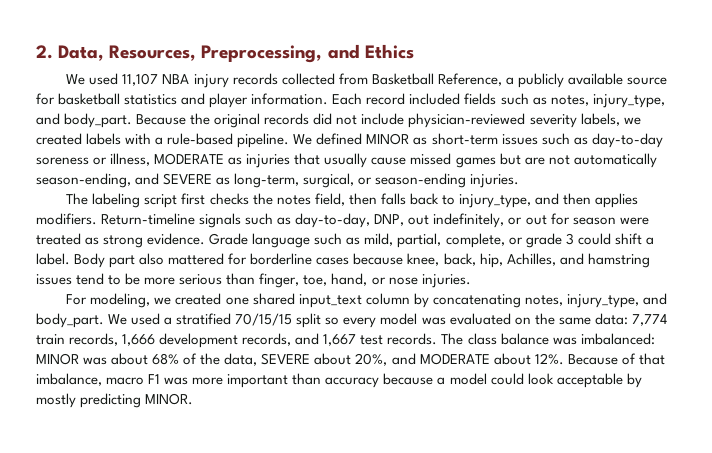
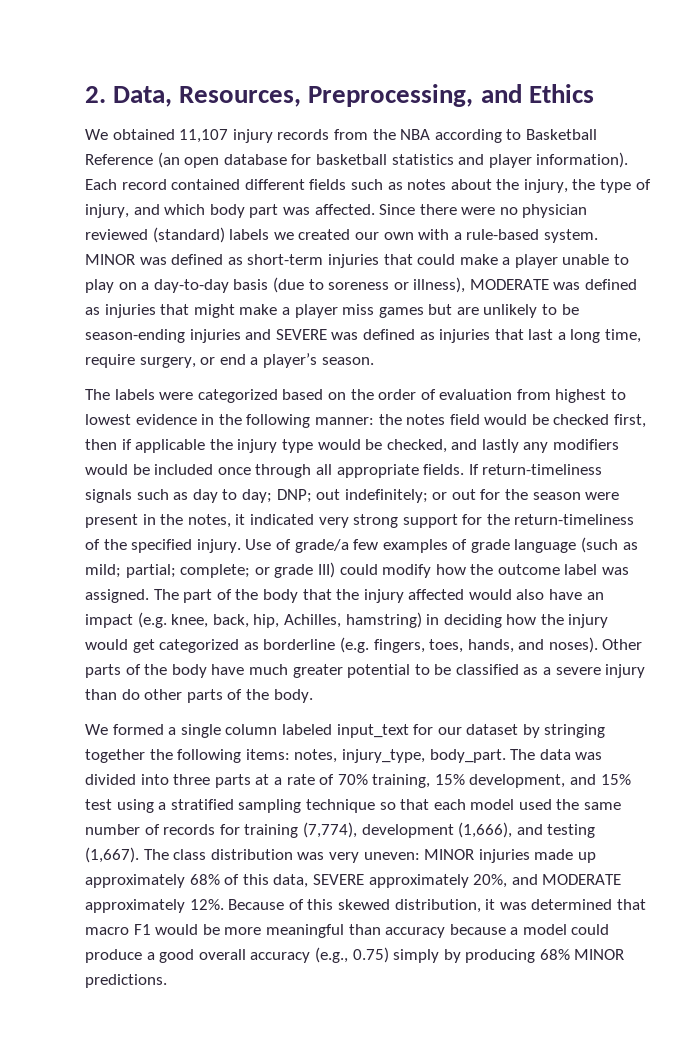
[89,73,667,88] used 11,107 NBA injury records collected from Basketball Reference, a publicly available source -> [112,129,597,143] [85,152,287,168] obtained 11,107 injury records from the NBA according to Basketball Reference (an open database
[251,93,329,105] information. -> [536,152,629,168] information).
[409,93,461,105] included -> [171,179,305,190] contained different
[550,94,665,108] [36,113,641,128] [36,133,663,148] [36,153,657,168] [36,173,520,188] [66,193,639,208] [36,213,505,228] notes, injury_type, and body_part. Because the original records did not include physician-reviewed severity labels, we created labels with a rule-based pipeline. We defined MINOR as short-term issues such as day-to-day soreness or illness, MODERATE as injuries that usually cause missed games but are not automatically season-ending, and SEVERE as long-term, surgical, or season-ending injuries. // The labeling script first checks the notes field, then falls back to injury_type, and then applies modifiers. Return-timeline signals such as day-to-day, DNP, out indefinitely, -> [407,179,651,193] [85,204,588,218] [85,227,598,243] [85,254,630,268] [85,277,638,293] [85,304,579,318] [85,329,642,343] [85,353,374,368] [85,389,627,403] [85,414,647,428] [85,439,620,453] [85,464,603,478] [85,489,428,503] notes about the injury, the type of injury, and which body part was affected. Since there were no physician reviewed (standard) labels we created our own with a rule-based system. MINOR was defined as short-term injuries that could make a player unable to play on a day-to-day basis (due to soreness or illness), MODERATE was defined as injuries that might make a player miss games but are unlikely to be season-ending injuries and SEVERE was defined as injuries that last a long time, require surgery, or end a player’s season. // The labels were categorized based on the order of evaluation from highest to lowest evidence in the following manner: the notes field would be checked first, then if applicable the injury type would be checked, and lastly any modifiers would be included once through all appropriate fields. If return-timeliness signals such as day to day; DNP; out indefinitely;
(570, 219) none -> [505,489,529,500] the
[36,233,654,248] [36,253,650,268] [36,273,471,288] [66,293,667,308] [36,313,667,328] [36,333,655,348] [36,353,149,365] treated as strong evidence. Grade language such as mild, partial, complete, or grade 3 could shift a label. Body part also mattered for borderline cases because knee, back, hip, Achilles, and hamstring issues tend to be more serious than finger, toe, hand, or nose injuries. // For modeling, we created one shared input_text column by concatenating notes, injury_type, and body_part. We used a stratified 70/15/15 split so every model was evaluated on the same data: 7,774 train records, 1,666 development records, and 1,667 test records. The class balance was imbalanced: MINOR was about -> [85,514,635,528] [85,537,638,553] [85,562,630,578] [85,589,604,603] [85,612,609,628] [85,637,643,653] [85,664,646,678] [85,689,313,703] [85,724,606,738] [85,749,603,763] [85,774,631,788] [85,799,622,813] [85,822,596,838] [85,847,596,863] [85,874,185,888] present in the notes, it indicated very strong support for the return-timeliness of the specified injury. Use of grade/a few examples of grade language (such as mild; partial; complete; or grade III) could modify how the outcome label was assigned. The part of the body that the injury affected would also have an impact (e.g. knee, back, hip, Achilles, hamstring) in deciding how the injury would get categorized as borderline (e.g. fingers, toes, hands, and noses). Other parts of the body have much greater potential to be classified as a severe injury than do other parts of the body. // We formed a single column labeled input_text for our dataset by stringing together the following items: notes, injury_type, body_part. The data was divided into three parts at a rate of 70% training, 15% development, and 15% test using a stratified sampling technique so that each model used the same number of records for training (7,774), development (1,666), and testing (1,667). The class distribution was very uneven: MINOR injuries made up approximately
[200,353,221,365] the -> [242,874,269,885] this
[314,353,352,365] about -> [368,874,469,888] approximately
[493,353,531,365] about -> [85,899,185,913] approximately
[638,353,665,365] [36,373,289,388] that imbalance, macro F1 was more important -> [307,899,646,913] [85,924,344,938] this skewed distribution, it was determined that macro F1 would be more meaningful
[527,373,642,388] [36,393,194,408] look acceptable by mostly predicting MINOR. -> [85,947,625,963] [85,974,167,988] produce a good overall accuracy (e.g., 0.75) simply by producing 68% MINOR predictions.

